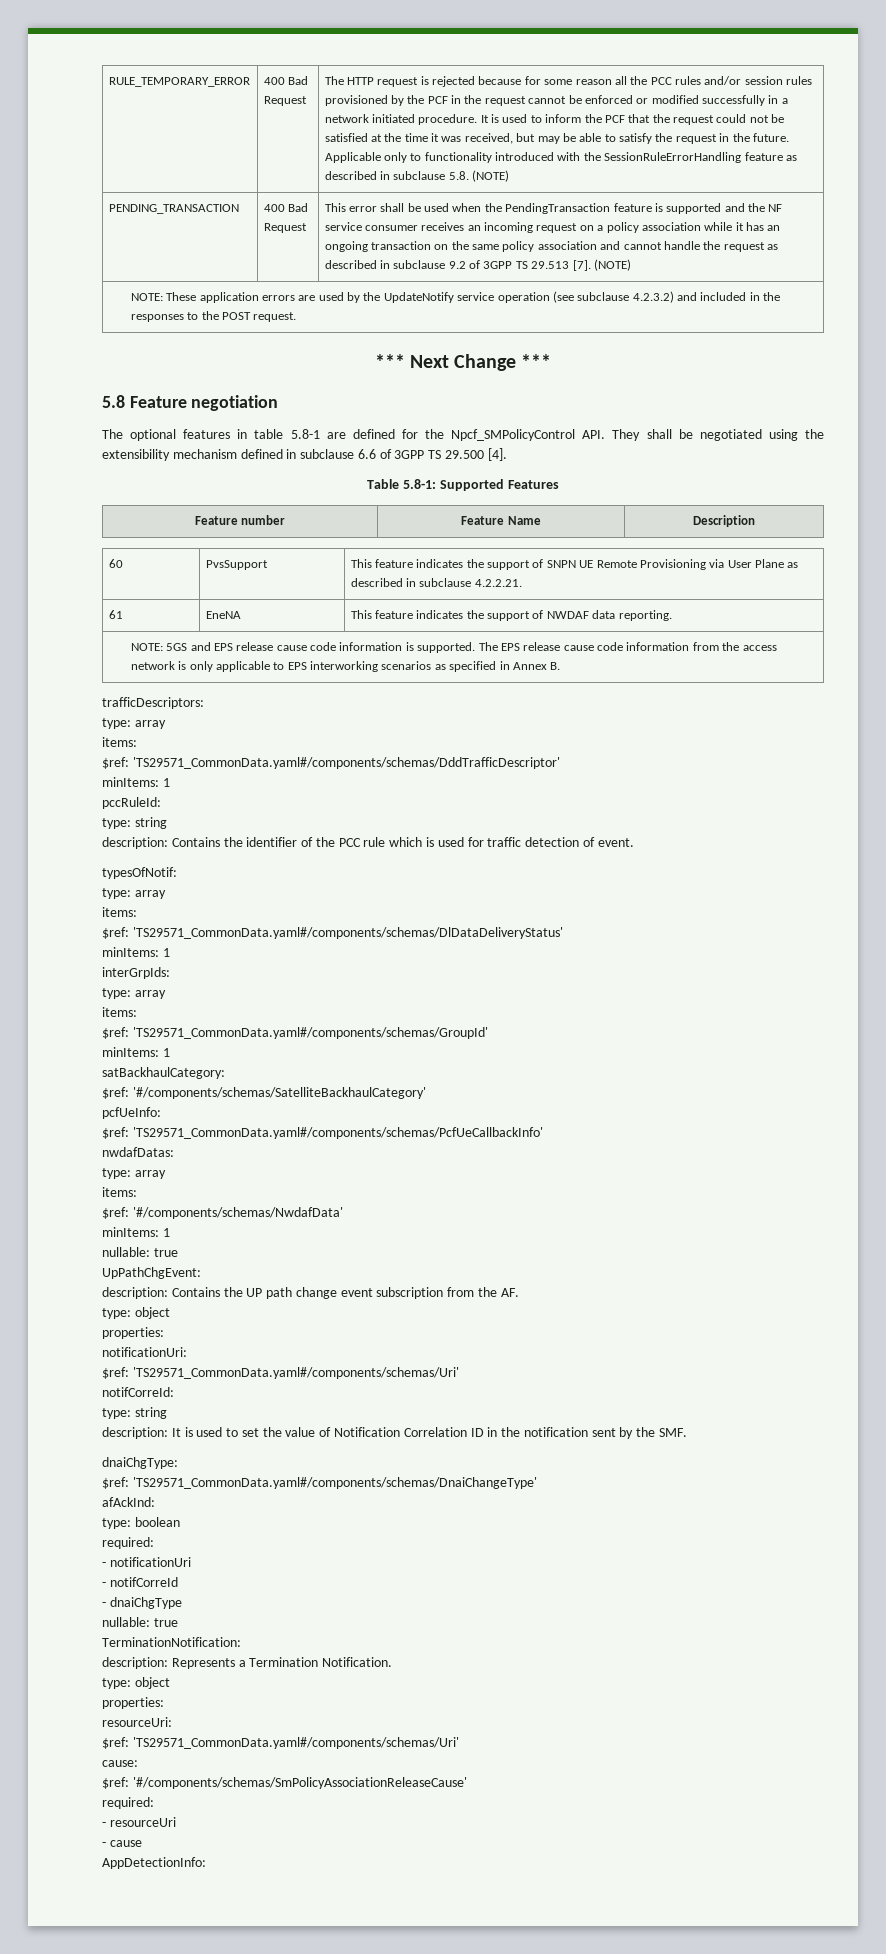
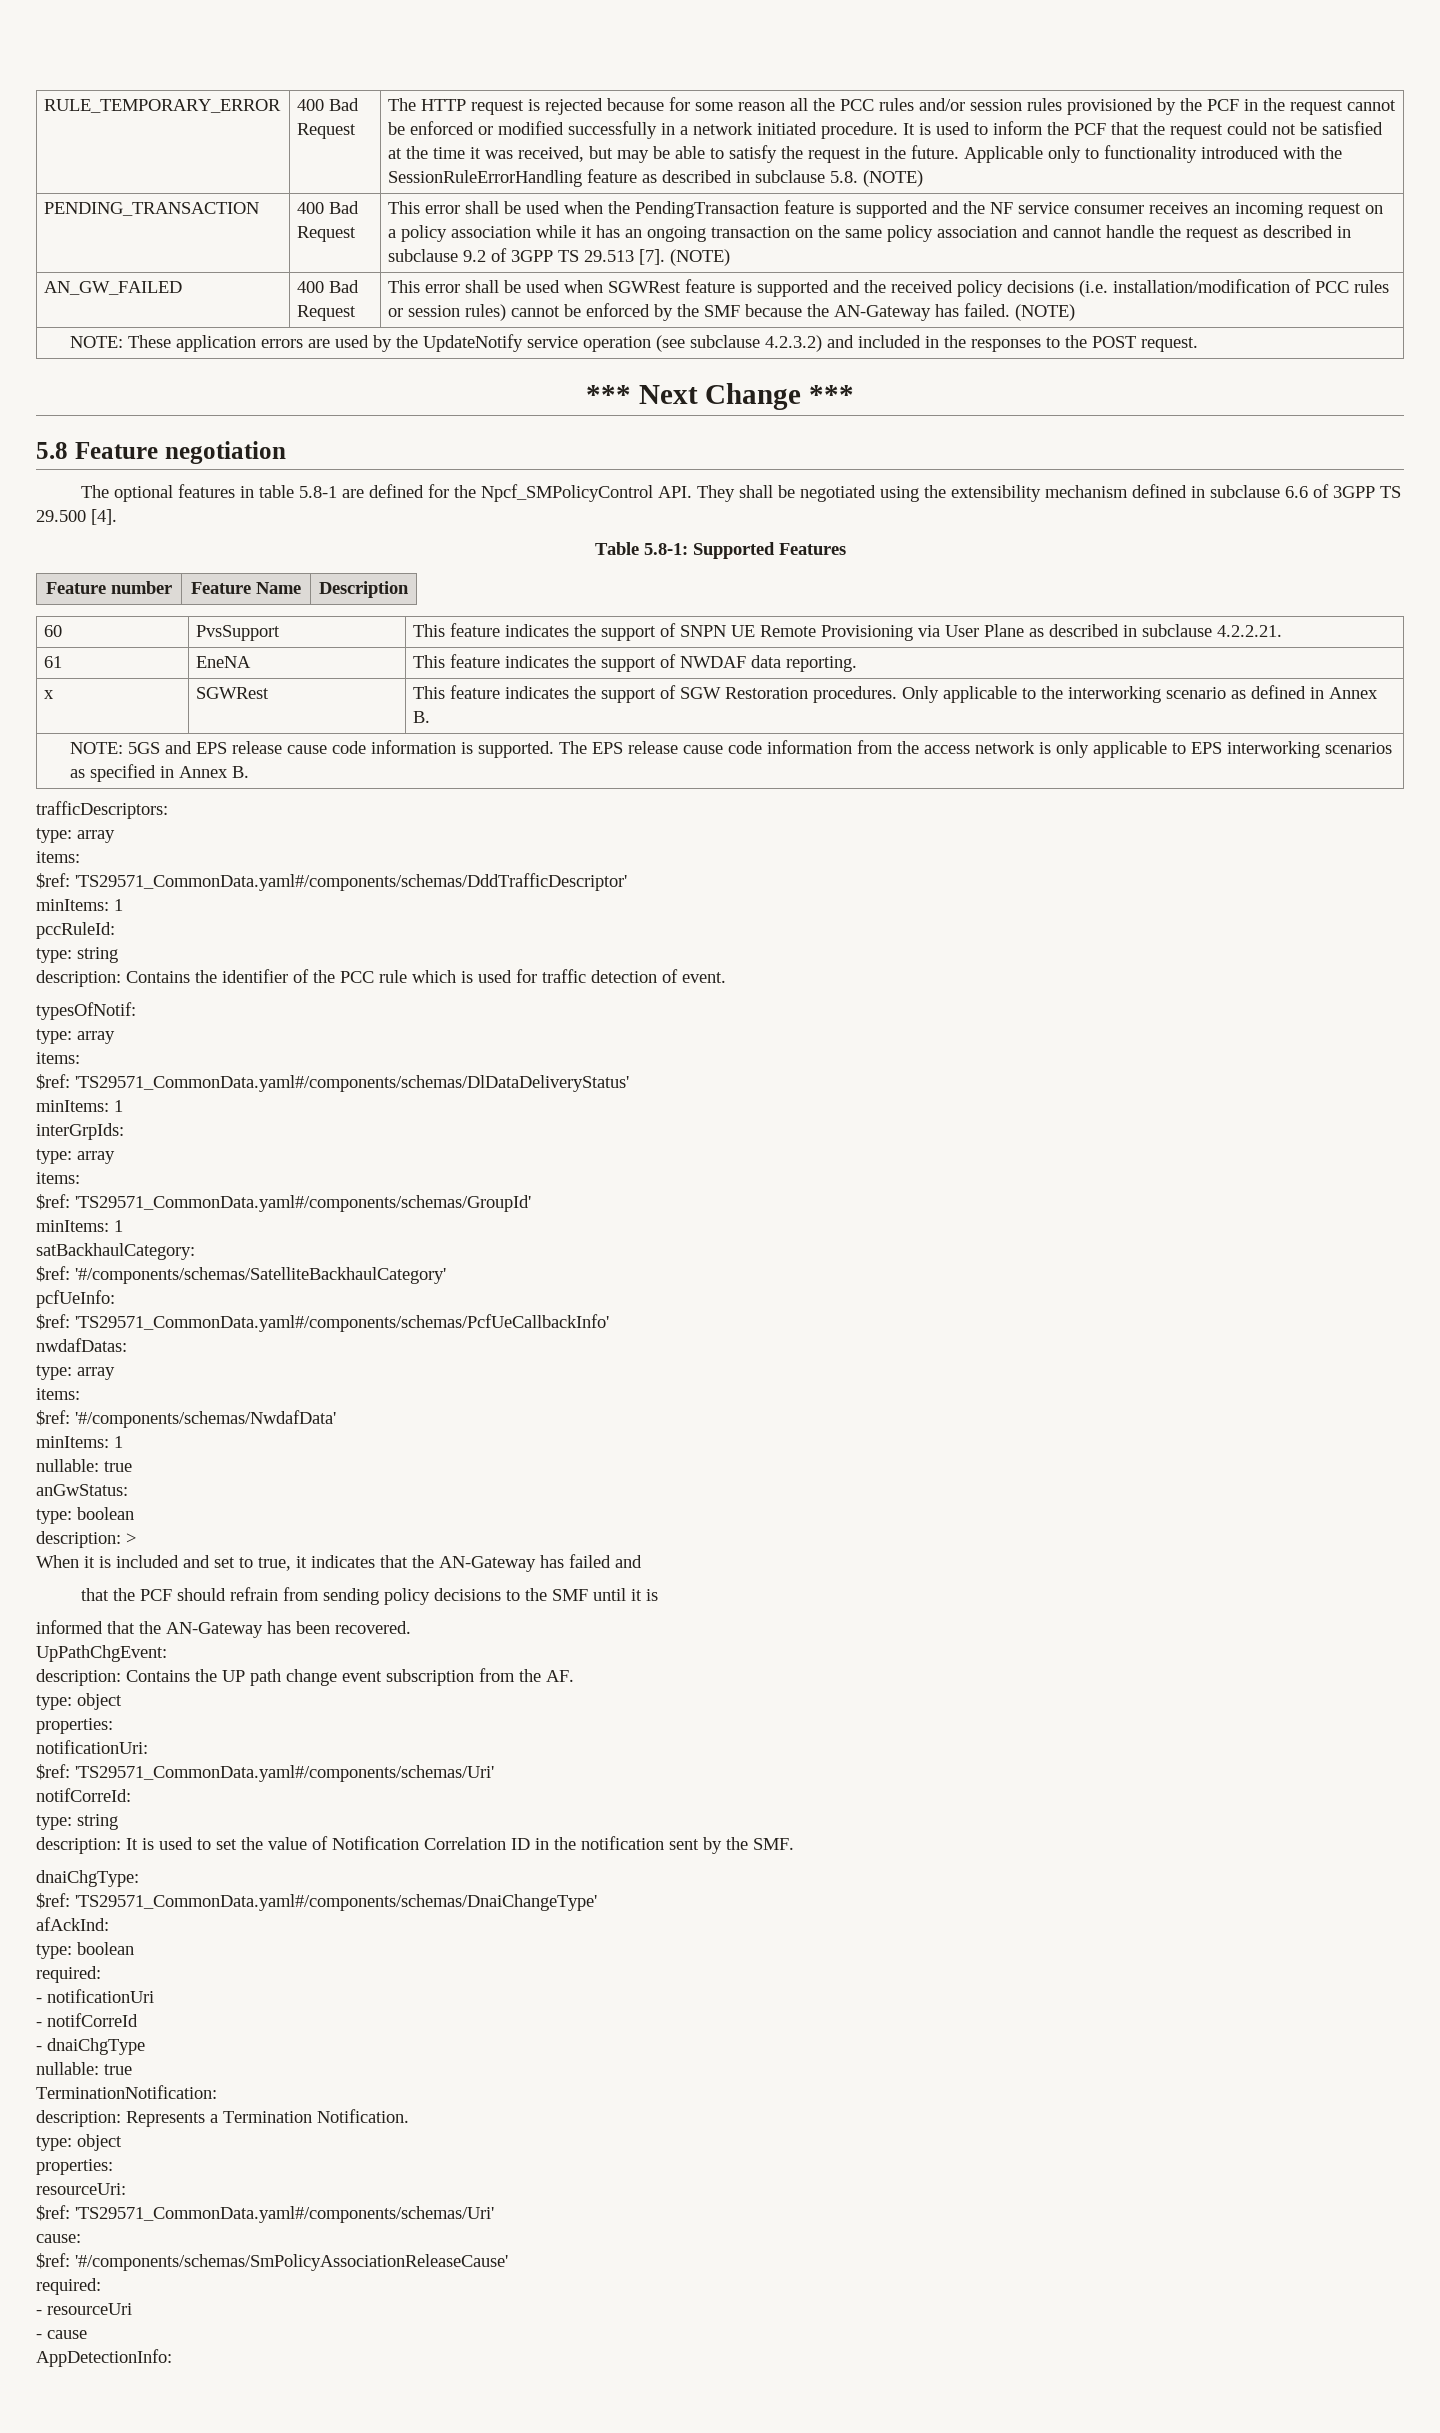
(631, 265) none -> [44,281,183,295] [297,280,360,293] [297,305,357,321] [388,279,1390,297] [388,303,1076,321] // AN_GW_FAILED | 400 Bad Request | This error shall be used when SGWRest feature is supported and the received policy decisions (i.e. installation/modification of PCC rules or session rules) cannot be enforced by the SMF because the AN-Gateway has failed. (NOTE)
(672, 615) none -> [44,690,55,699] [196,687,270,699] [413,685,1379,703] [413,711,431,723] // x | SGWRest | This feature indicates the support of SGW Restoration procedures. Only applicable to the interworking scenario as defined in Annex B.
(178, 1252) none -> [36,1484,128,1496] [36,1507,134,1524] [36,1531,136,1548] [36,1554,642,1572] [80,1587,658,1605] [36,1620,411,1638] // anGwStatus: // type: boolean // description: > // When it is included and set to true, it indicates that the AN-Gateway has failed and // that the PCF should refrain from sending policy decisions to the SMF until it is // informed that the AN-Gateway has been recovered.

